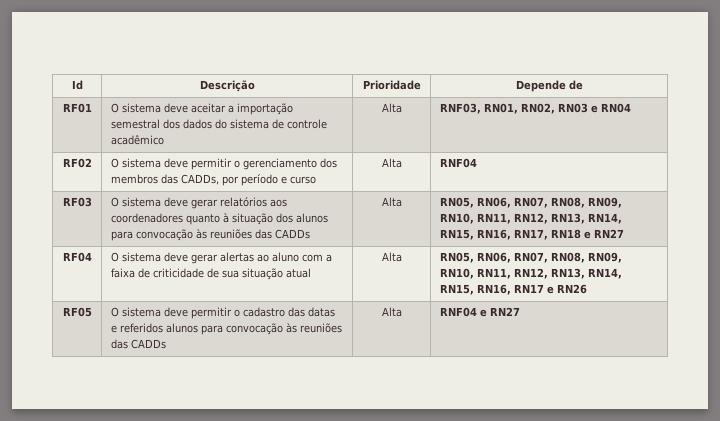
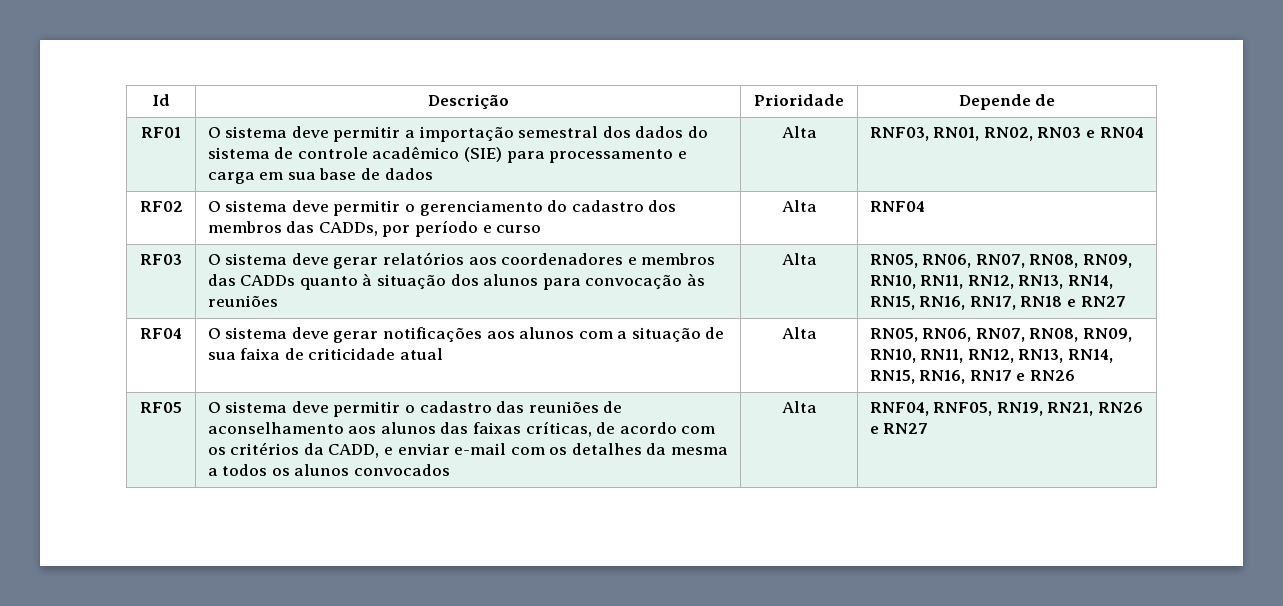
[190,103,226,113] aceitar -> [333,126,401,142] permitir
(164, 140) none -> [463,147,687,163] [207,168,433,184] (SIE) para processamento e carga em sua base de dados
(317, 164) none -> [547,200,644,212] do cadastro
(183, 218) none -> [627,253,716,265] [207,274,296,286] e membros das CADDs
[254,229,310,239] das CADDs -> (278, 301) none
[219,252,332,262] [110,268,283,280] alertas ao aluno com a faixa de criticidade de sua situação -> [382,327,725,342] [207,348,396,360] notificações aos alunos com a situação de sua faixa de criticidade
[307,307,335,317] [110,323,342,335] [110,339,166,349] [381,307,402,317] [439,307,477,317] datas e referidos alunos para convocação às reuniões das CADDs | Alta | RNF04 -> [528,401,623,413] [207,421,716,437] [207,442,729,458] [207,464,450,476] [781,401,817,413] [869,402,1143,416] reuniões de aconselhamento aos alunos das faixas críticas, de acordo com os critérios da CADD, e enviar e-mail com os detalhes da mesma a todos os alunos convocados | Alta | RNF04, RNF05, RN19, RN21, RN26

